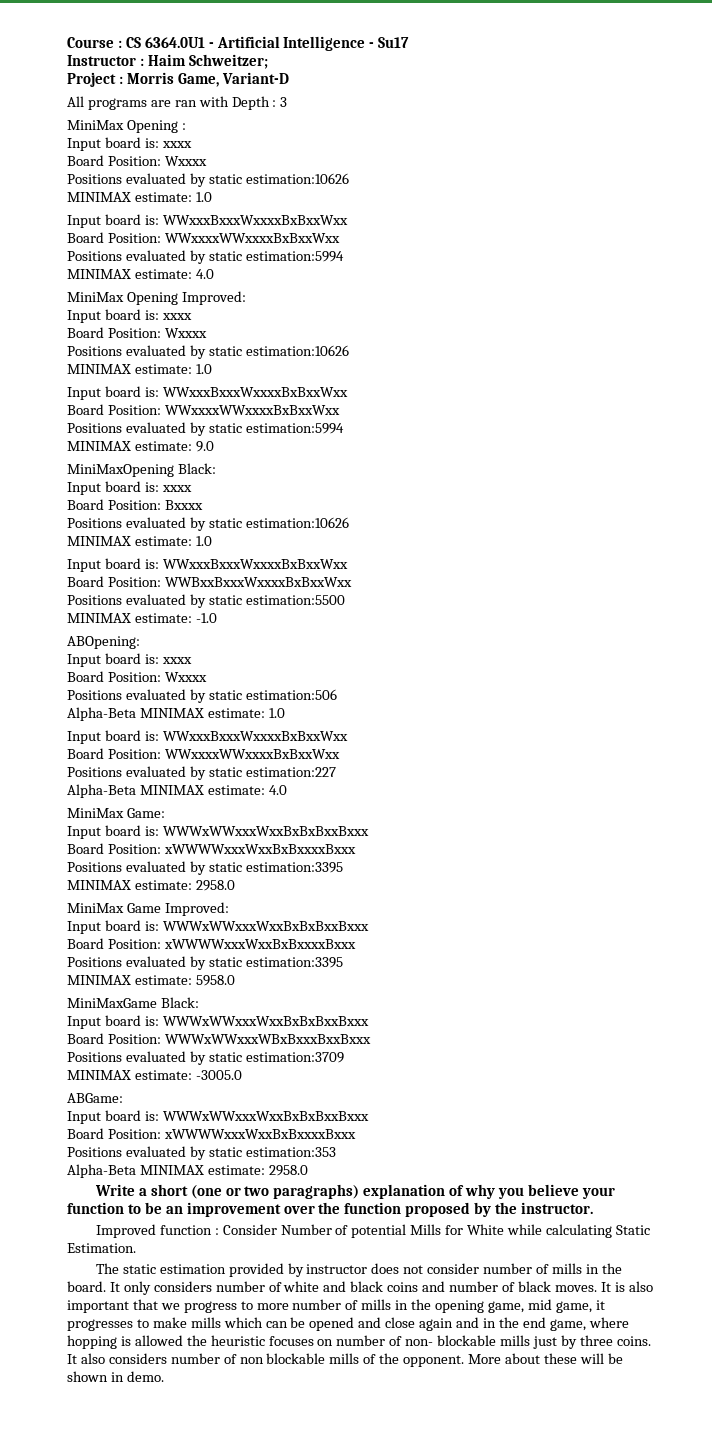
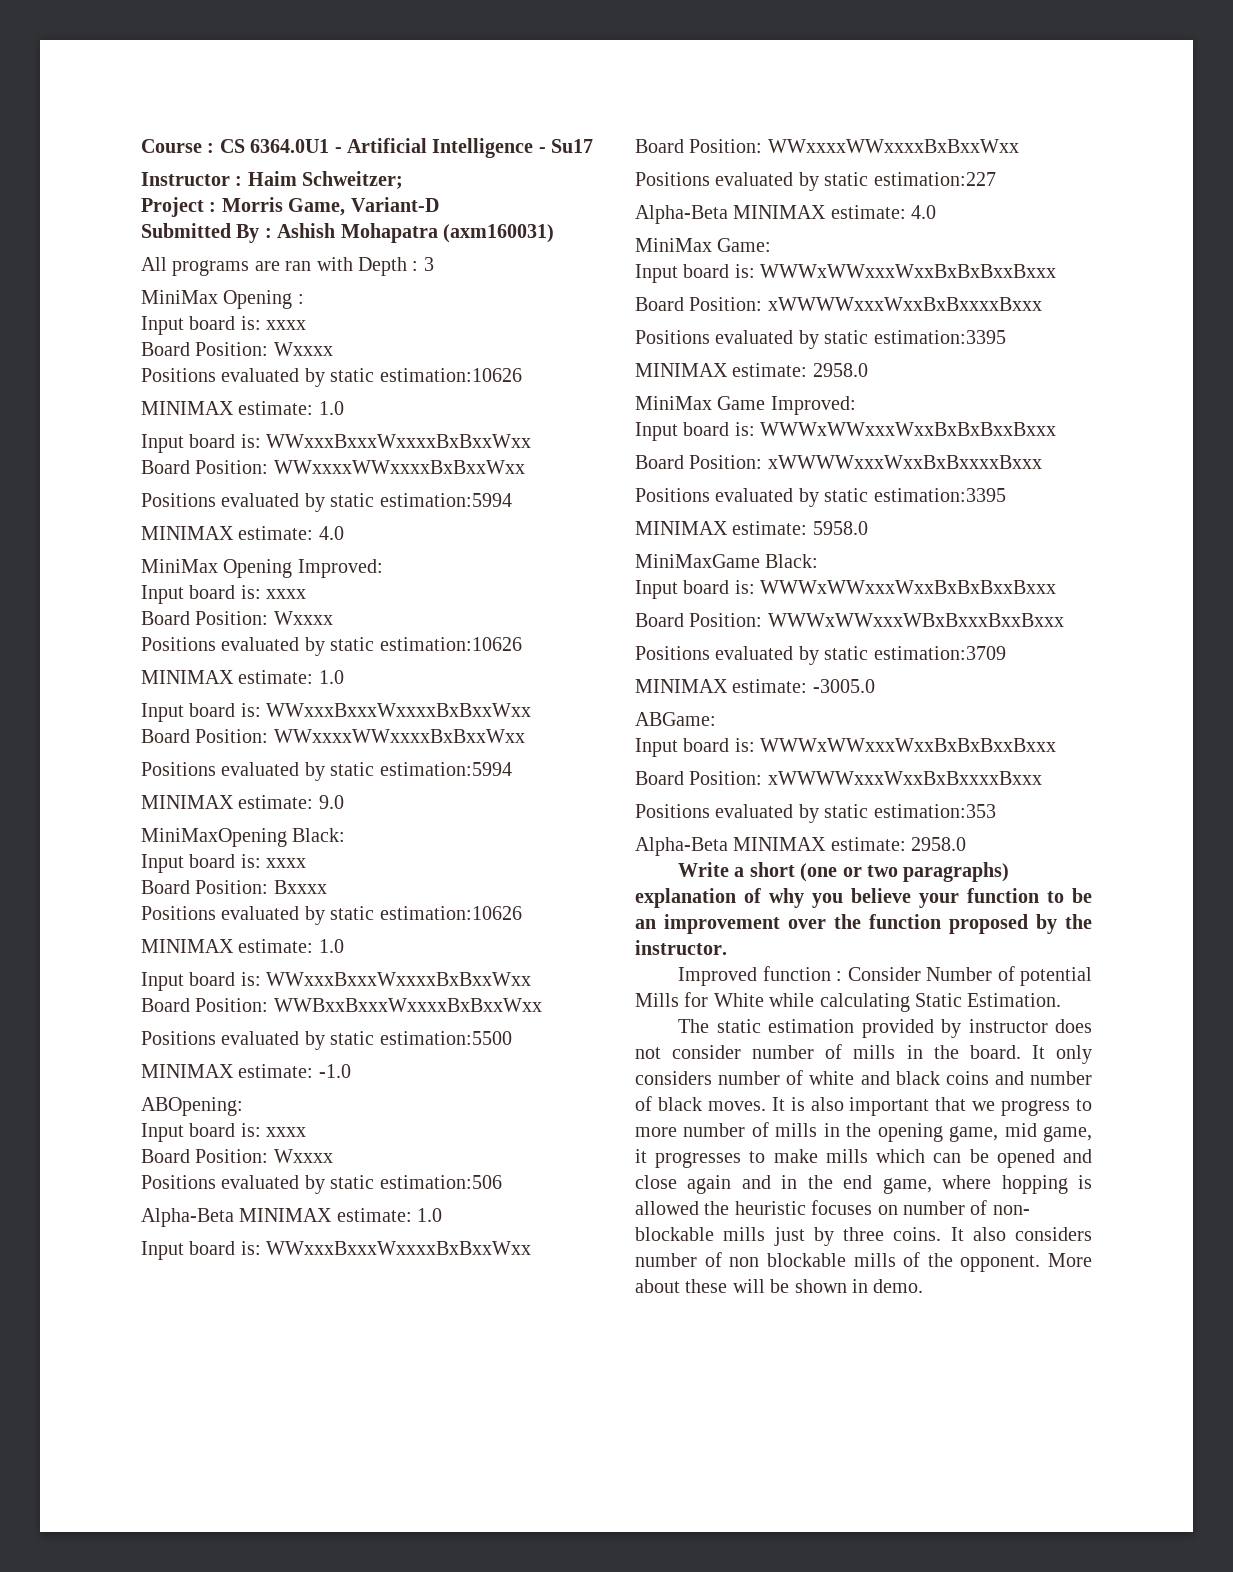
(289, 78) none -> [141,223,554,243] // Submitted By : Ashish Mohapatra (axm160031)

